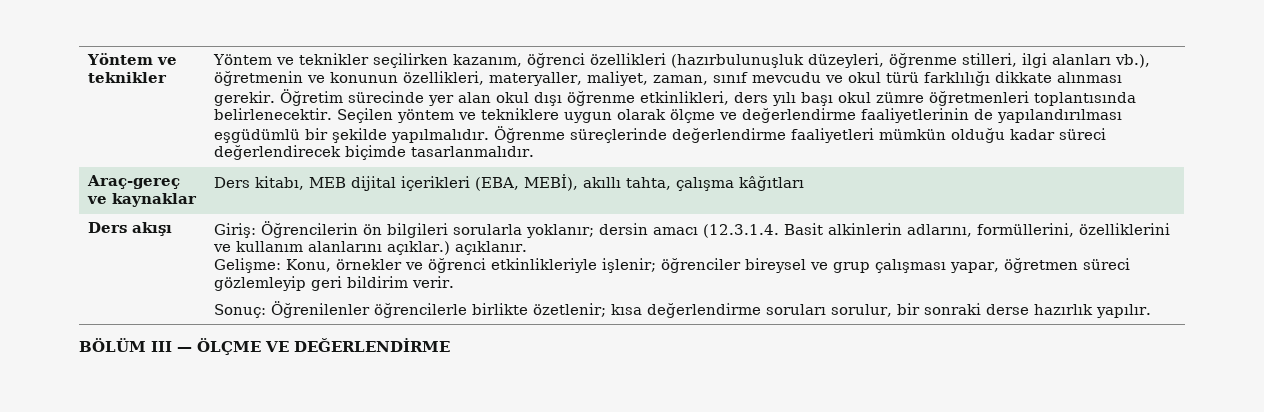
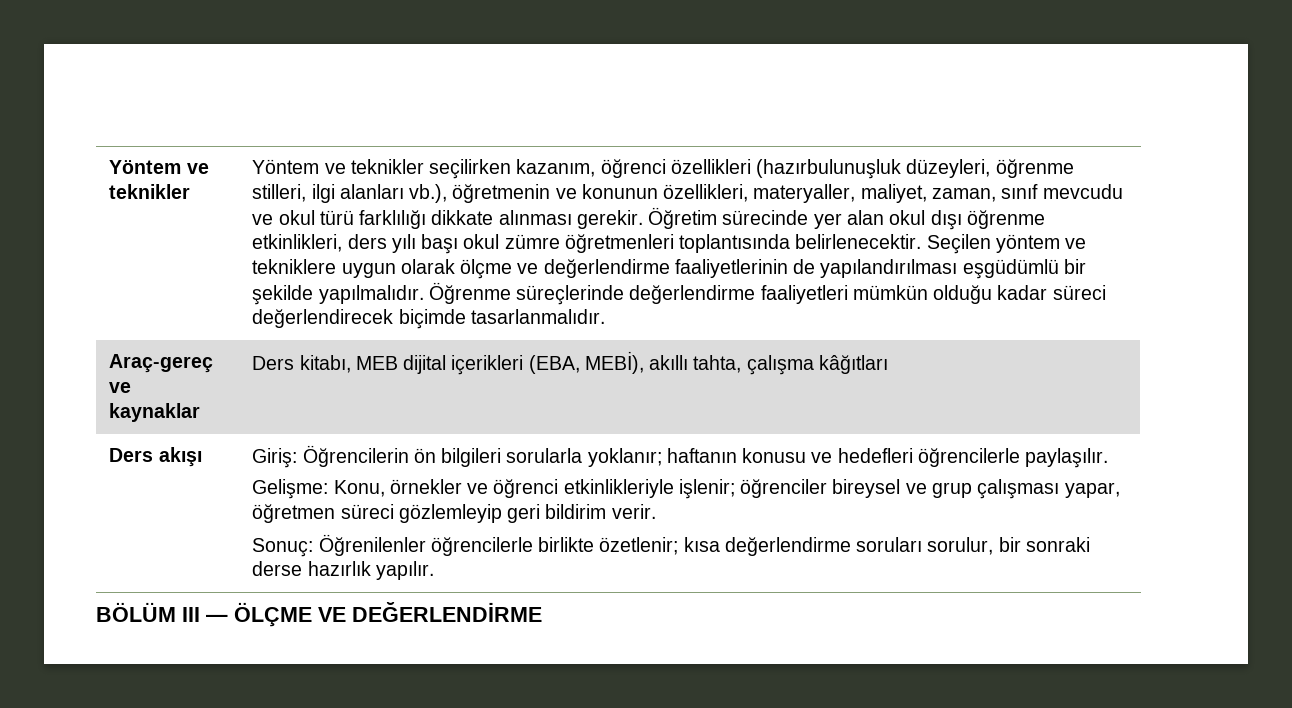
[599,223,1171,238] [213,241,528,255] dersin amacı (12.3.1.4. Basit alkinlerin adlarını, formüllerini, özelliklerini ve kullanım alanlarını açıklar.) açıklanır. -> [666,448,1109,468] haftanın konusu ve hedefleri öğrencilerle paylaşılır.

